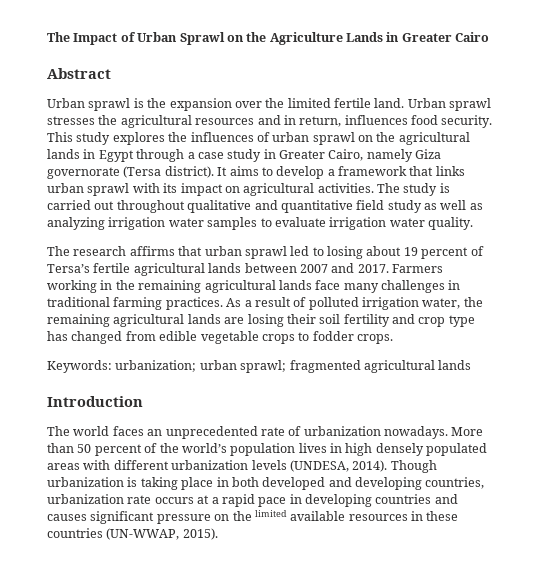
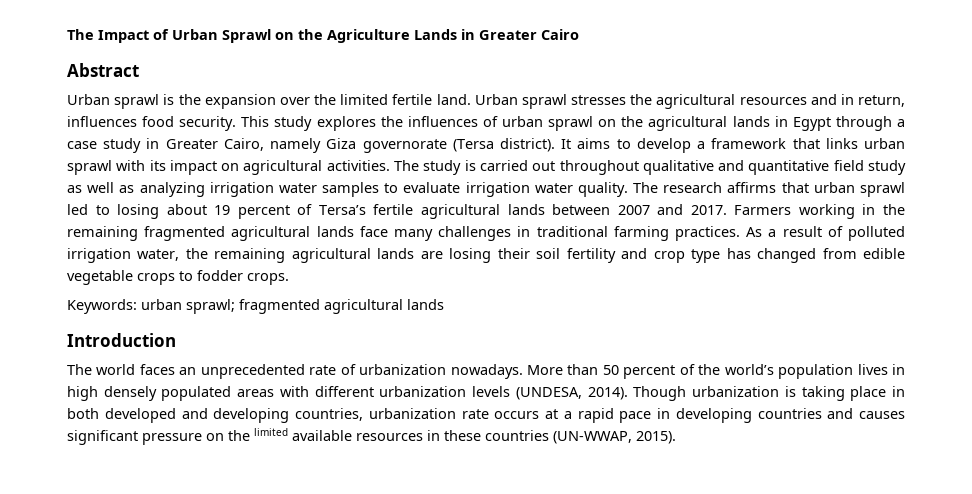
(473, 223) // -> (628, 189) none
(202, 286) none -> [144,226,226,241] fragmented
[115,360,197,372] urbanization; -> (137, 306) none

